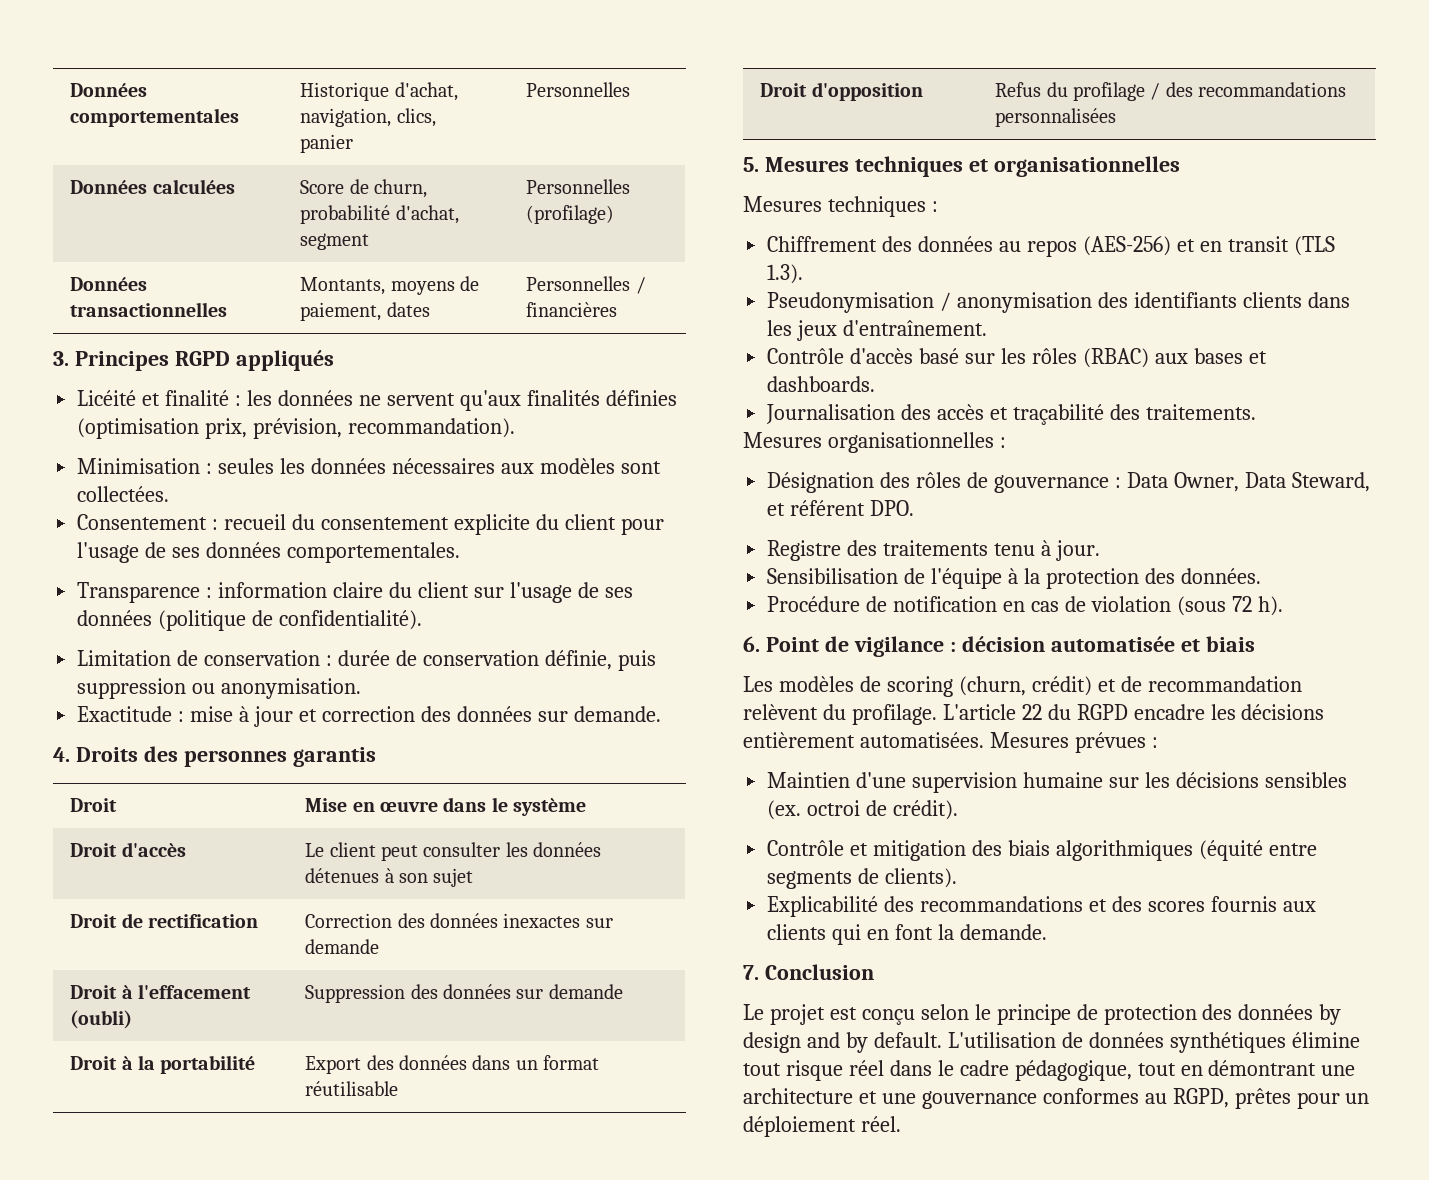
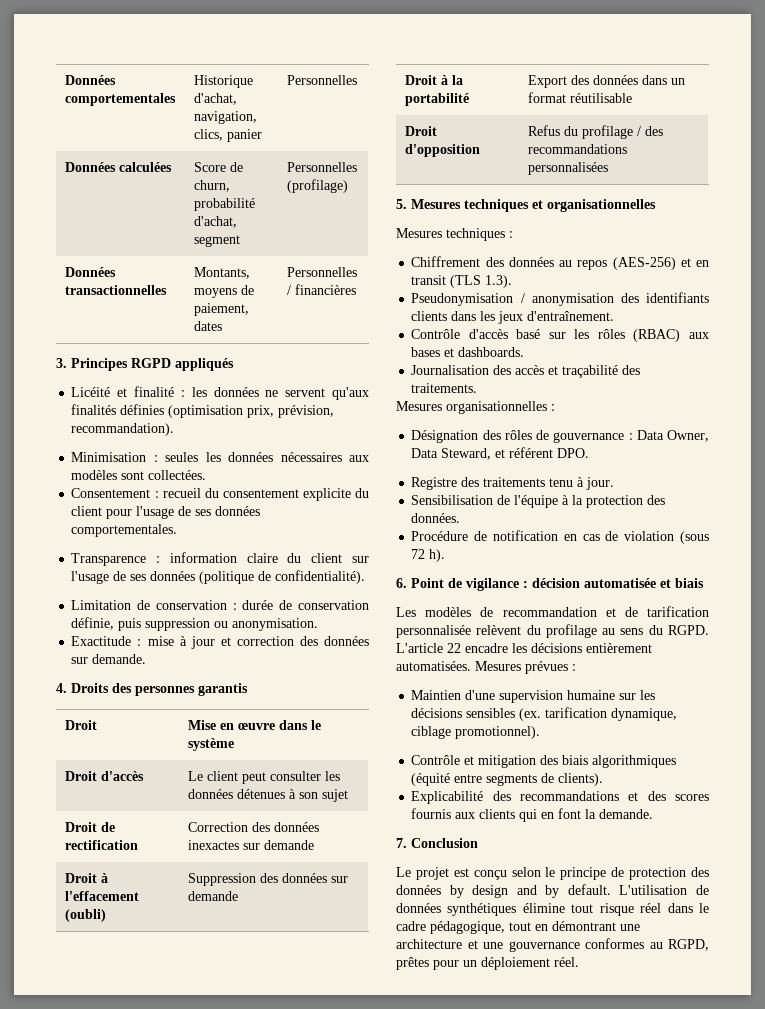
[886,676,1302,697] [743,704,1128,725] scoring (churn, crédit) et de recommandation relèvent du profilage. L'article 22 du RGPD -> [502,606,709,617] [396,624,709,638] [396,643,461,653] recommandation et de tarification personnalisée relèvent du profilage au sens du RGPD. L'article 22
[807,800,959,820] octroi de crédit). -> [545,707,678,721] [411,726,541,739] tarification dynamique, ciblage promotionnel).

